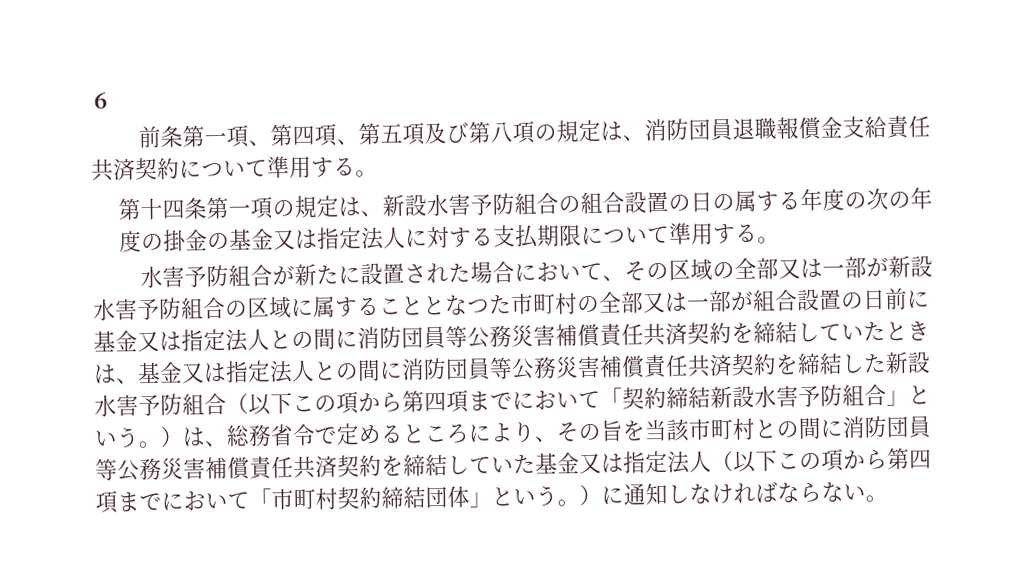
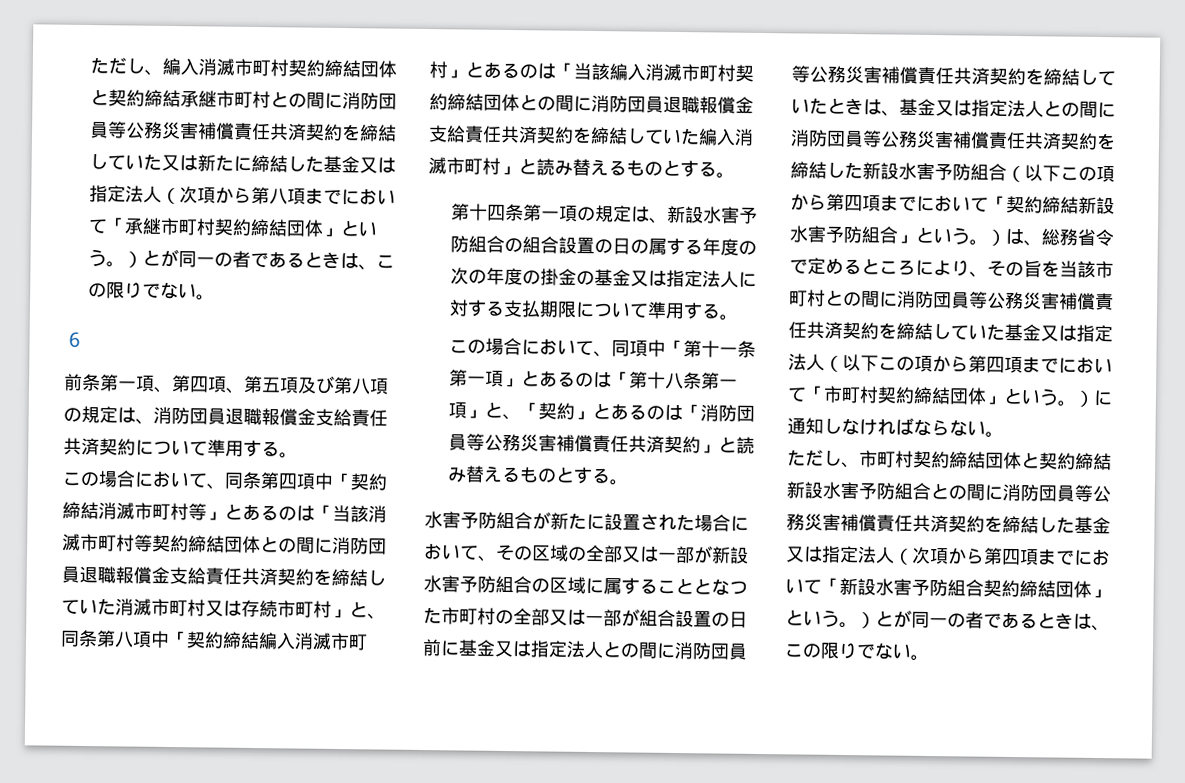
(90, 100) none -> [89,57,397,78] [89,89,397,110] [88,121,397,142] [88,153,396,174] [88,185,396,206] [87,217,378,238] [87,248,395,271] [87,281,215,301] ただし、編入消滅市町村契約締結団体と契約締結承継市町村との間に消防団員等公務災害補償責任共済契約を締結していた又は新たに締結した基金又は指定法人（次項から第八項までにおいて「承継市町村契約締結団体」という。）とが同一の者であるときは、この限りでない。 //
(378, 173) none -> [62,470,388,491] [62,501,387,523] [62,533,387,555] [61,565,386,587] [61,598,386,620] [60,629,368,651] [429,61,754,82] [429,93,754,114] [428,125,754,146] [428,157,735,179] // この場合において、同条第四項中「契約締結消滅市町村等」とあるのは「当該消滅市町村等契約締結団体との間に消防団員退職報償金支給責任共済契約を締結していた消滅市町村又は存続市町村」と、同条第八項中「契約締結編入消滅市町村」とあるのは「当該編入消滅市町村契約締結団体との間に消防団員退職報償金支給責任共済契約を締結していた編入消滅市町村」と読み替えるものとする。
(781, 240) none -> [448,337,756,358] [448,369,738,390] [447,401,755,422] [447,433,755,454] [446,465,628,486] // この場合において、同項中「第十一条第一項」とあるのは「第十八条第一項」と、「契約」とあるのは「消防団員等公務災害補償責任共済契約」と読み替えるものとする。
(888, 498) none -> [787,449,1112,471] [786,481,1111,503] [786,513,1111,535] [785,545,1111,566] [785,577,1110,599] [785,609,1110,632] [784,641,929,662] // ただし、市町村契約締結団体と契約締結新設水害予防組合との間に消防団員等公務災害補償責任共済契約を締結した基金又は指定法人（次項から第四項までにおいて「新設水害予防組合契約締結団体」という。）とが同一の者であるときは、この限りでない。

